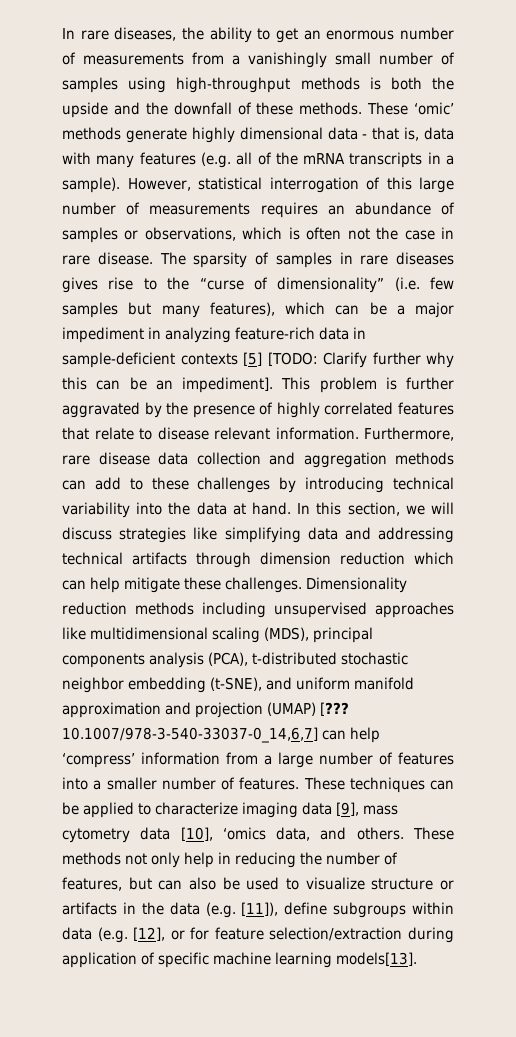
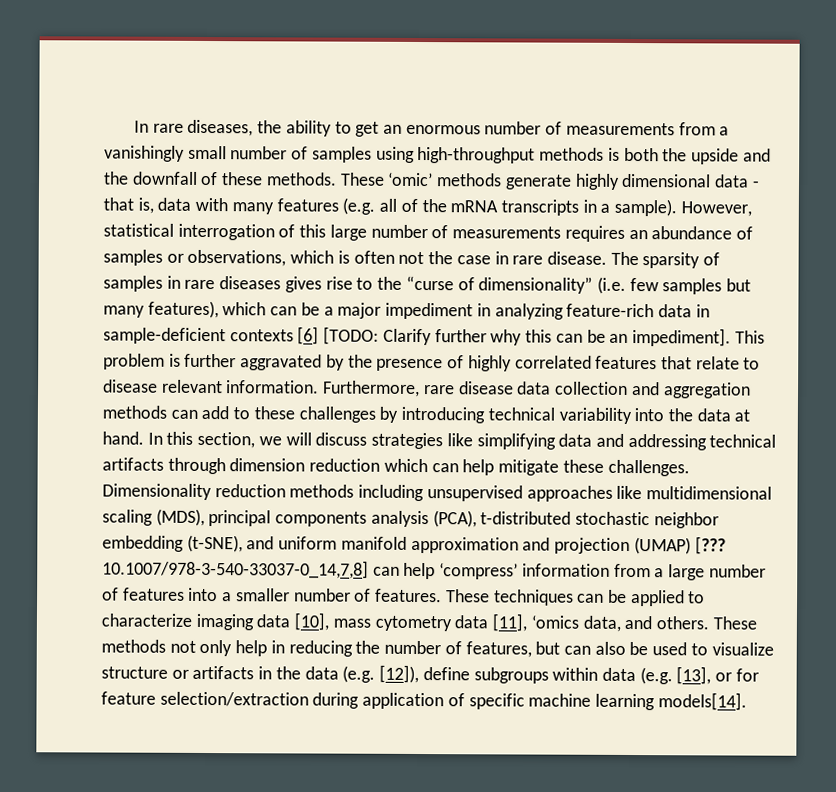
[243,352,262,366] [5] -> [297,326,320,345] [6]
[62,727,318,743] 10.1007/978-3-540-33037-0_14,6,7] -> [102,559,369,579] 10.1007/978-3-540-33037-0_14,7,8]
[336,802,359,816] [9], -> [294,612,330,631] [10],
[180,827,213,841] [10], -> [492,613,528,632] [11],
[241,902,279,916] [11]), -> [379,664,420,684] [12]),
[133,927,166,941] [12], -> [676,666,712,685] [13],
[336,952,417,966] models[13]. -> [657,692,747,711] models[14].

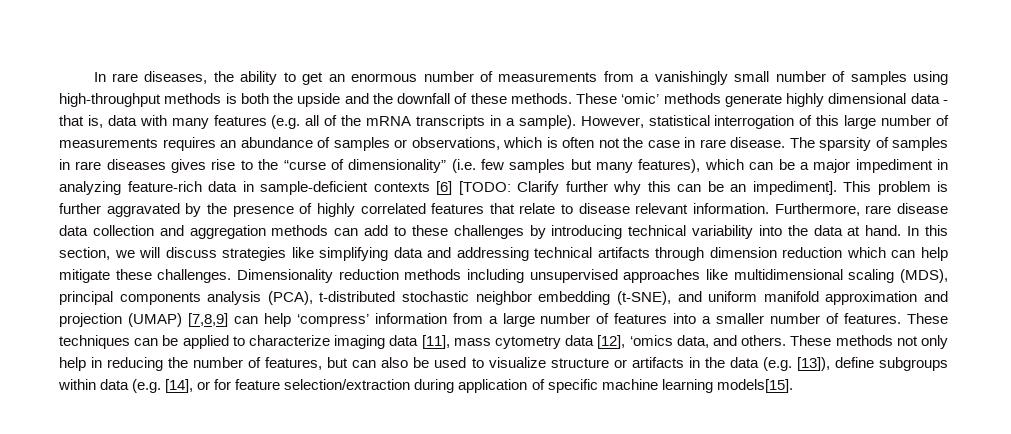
[694,536,726,555] [102,559,369,579] [??? 10.1007/978-3-540-33037-0_14,7,8] -> [187,313,228,327] [7,8,9]
[294,612,330,631] [10], -> [421,335,450,349] [11],
[492,613,528,632] [11], -> [597,335,626,349] [12],
[379,664,420,684] [12]), -> [796,357,830,371] [13]),
[676,666,712,685] [13], -> [165,379,194,393] [14],
[657,692,747,711] models[14]. -> [716,379,793,393] models[15].

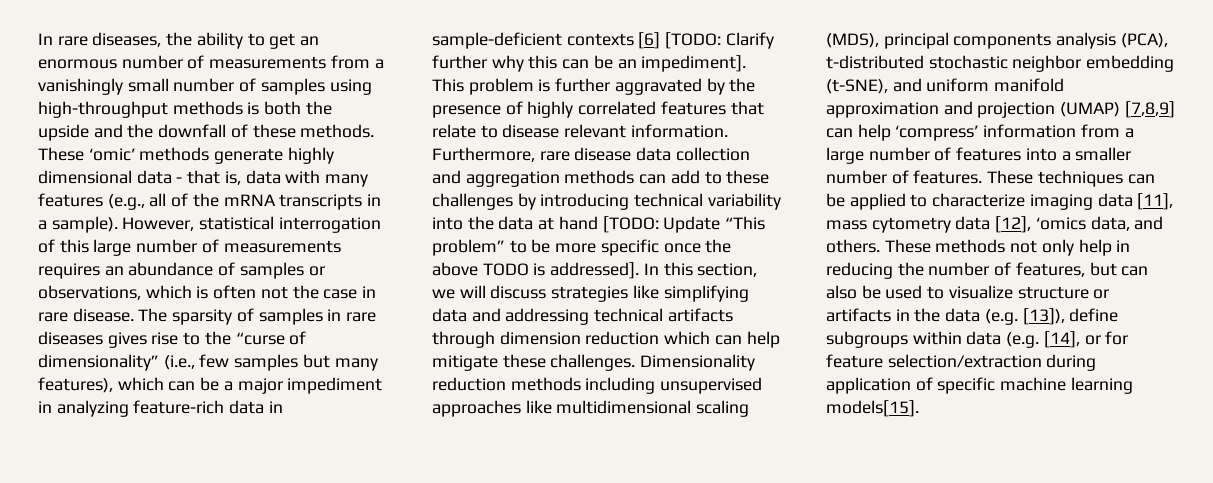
[271,115,301,129] (e.g. -> [107,194,145,210] (e.g.,
[451,159,476,173] (i.e. -> [163,355,195,370] (i.e.,
[865,225,902,236] hand. -> [558,216,766,233] [432,239,732,256] [432,262,640,279] hand [TODO: Update “This problem” to be more specific once the above TODO is addressed].

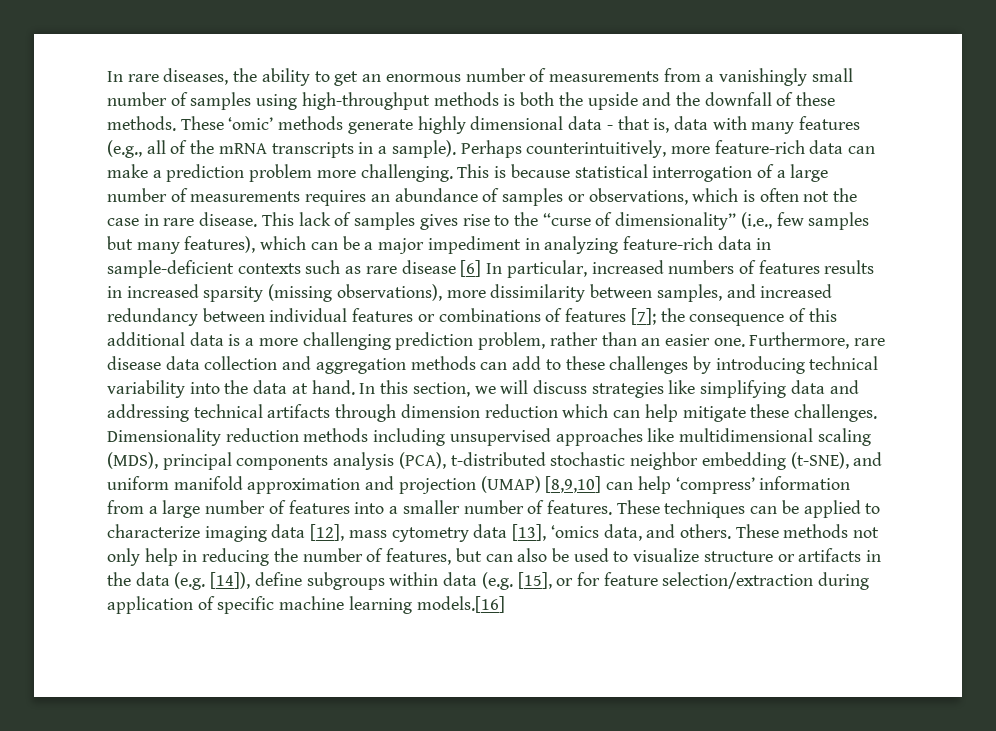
[122,217,195,231] However, -> [460,140,876,158] [107,164,570,182] Perhaps counterintuitively, more feature-rich data can make a prediction problem more challenging. This is because
[59,239,89,253] this -> [776,170,786,178] a
[138,308,377,325] [38,331,103,345] The sparsity of samples in rare diseases -> [261,212,416,230] This lack of samples
[638,32,774,49] [432,55,747,72] [432,78,756,95] [432,101,764,118] [432,124,728,138] [6] [TODO: Clarify further why this can be an impediment]. This problem is further aggravated by the presence of highly correlated features that relate to disease relevant information. -> [305,260,875,278] [107,284,833,302] [107,308,837,326] [107,332,745,350] such as rare disease [6] In particular, increased numbers of features results in increased sparsity (missing observations), more dissimilarity between samples, and increased redundancy between individual features or combinations of features [7]; the consequence of this additional data is a more challenging prediction problem, rather than an easier one.
[558,216,766,233] [432,239,732,256] [432,262,640,279] hand [TODO: Update “This problem” to be more specific once the above TODO is addressed]. -> [311,380,355,395] hand.
[1124,101,1175,118] [7,8,9] -> [545,476,602,493] [8,9,10]
[1137,193,1174,210] [11], -> [310,524,345,541] [12],
[995,216,1032,233] [12], -> [512,524,547,541] [13],
[1022,308,1065,325] [13]), -> [210,572,251,589] [14]),
[1043,331,1080,348] [14], -> [517,572,552,589] [15],
[826,400,919,417] models[15]. -> [416,596,505,613] models.[16]

